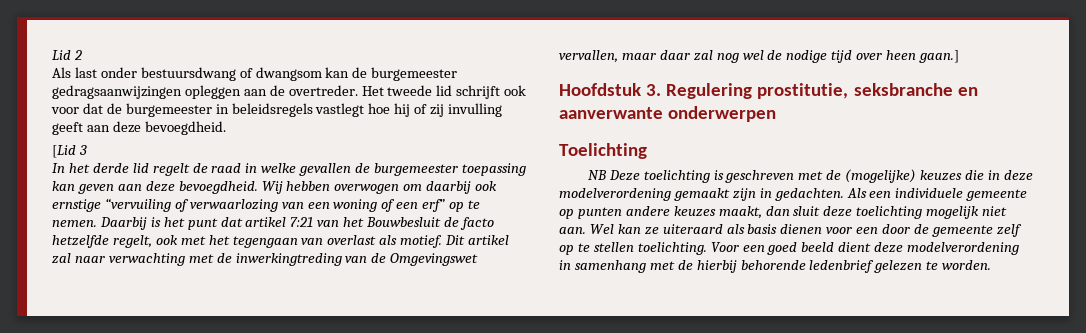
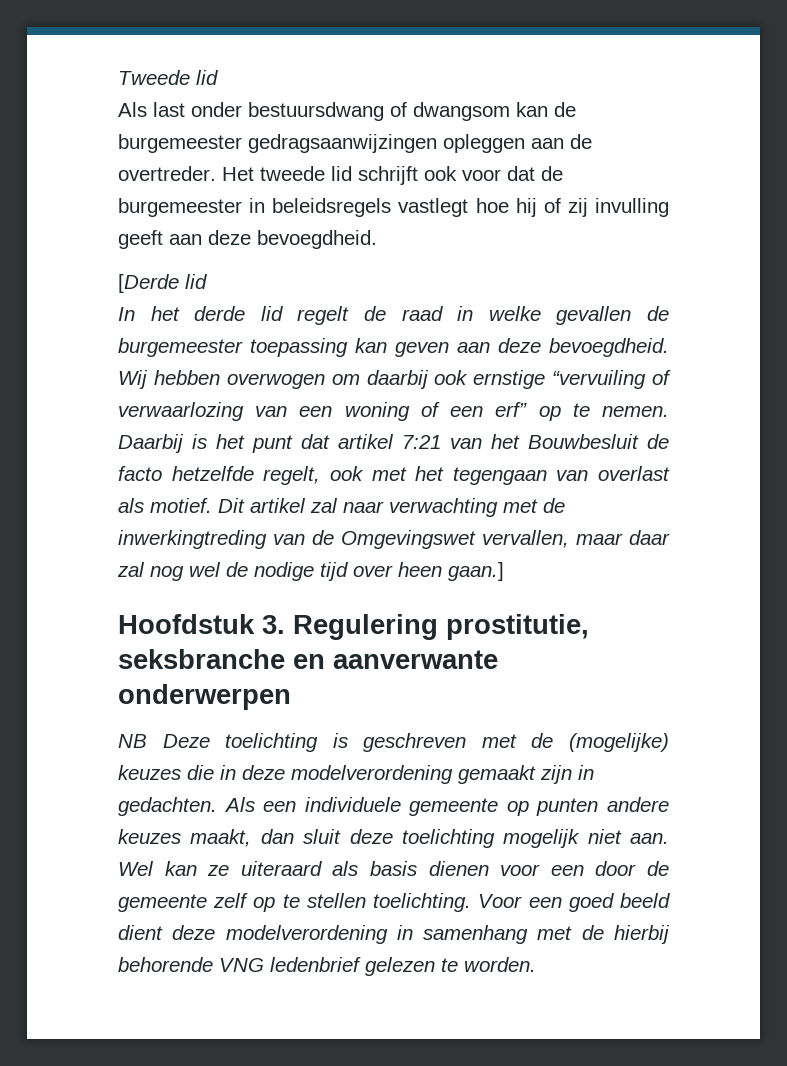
[52,50,82,60] Lid 2 -> [118,70,218,85] Tweede lid
[52,145,87,158] [Lid 3 -> [118,274,207,293] [Derde lid
[559,143,647,159] // Toelichting -> (291, 697) none
(806, 265) none -> [219,958,264,972] VNG

